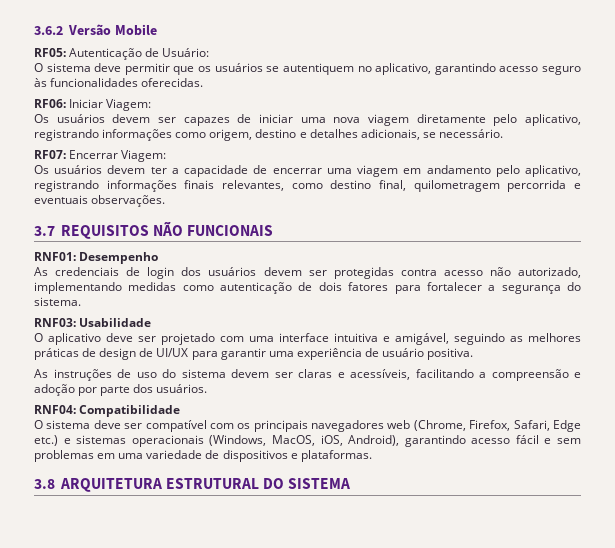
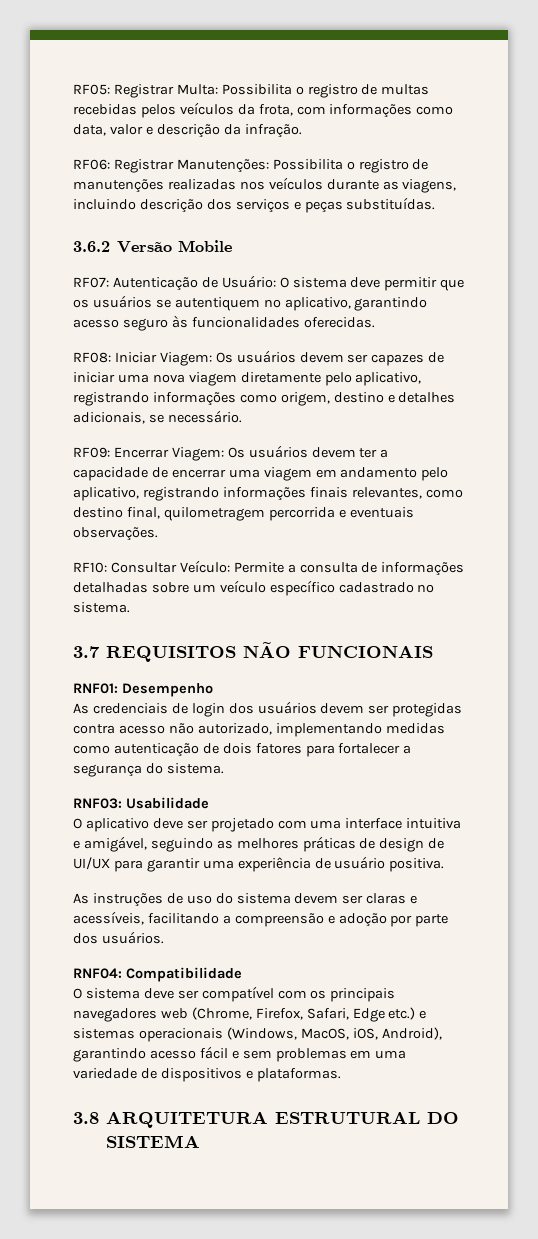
(34, 30) none -> [73,84,430,98] [73,102,454,118] [73,124,302,138] [73,159,429,173] [73,177,457,193] [73,197,436,213] RF05: Registrar Multa: Possibilita o registro de multas recebidas pelos veículos da frota, com informações como data, valor e descrição da infração. // RF06: Registrar Manutenções: Possibilita o registro de manutenções realizadas nos veículos durante as viagens, incluindo descrição dos serviços e peças substituídas. //
[34,48,66,57] RF05: -> [73,277,109,288] RF07:
(210, 52) // -> (276, 281) none
[34,99,66,108] RF06: -> [73,352,111,363] RF08:
(152, 105) // -> (212, 359) none
[34,150,66,159] RF07: -> [73,447,110,458] RF09:
(167, 156) // -> (224, 454) none
(166, 201) none -> [73,560,465,576] [73,580,435,596] [73,602,130,613] // RF10: Consultar Veículo: Permite a consulta de informações detalhadas sobre um veículo específico cadastrado no sistema.

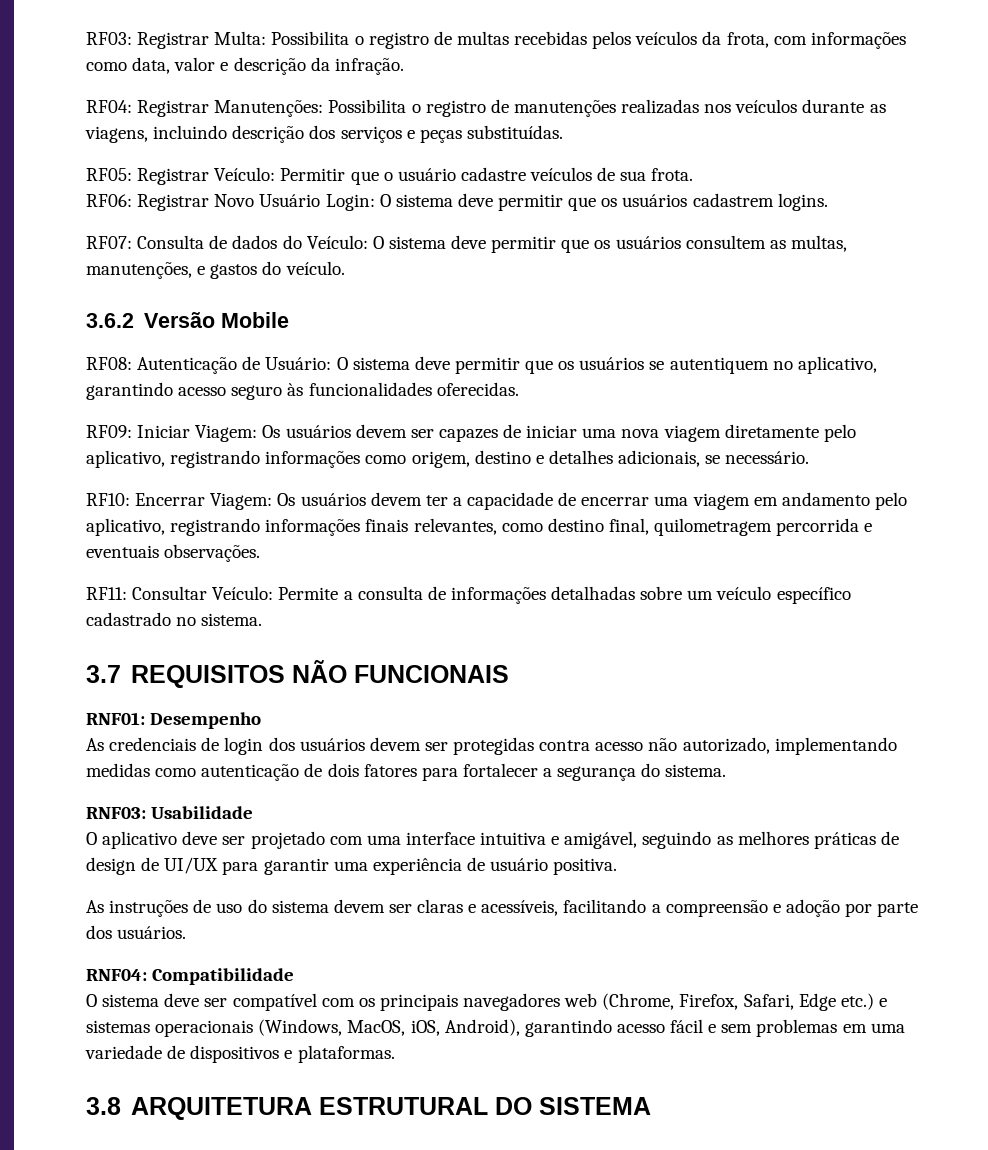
[73,84,110,95] RF05: -> [86,32,132,45] RF03:
[73,159,110,170] RF06: -> [86,100,132,113] RF04:
(436, 203) none -> [86,167,694,185] [86,193,828,211] [86,235,847,253] [86,261,345,279] // RF05: Registrar Veículo: Permitir que o usuário cadastre veículos de sua frota. // RF06: Registrar Novo Usuário Login: O sistema deve permitir que os usuários cadastrem logins. // RF07: Consulta de dados do Veículo: O sistema deve permitir que os usuários consultem as multas, manutenções, e gastos do veículo.
[73,277,109,288] RF07: -> [86,357,132,370] RF08:
[73,352,111,363] RF08: -> [86,425,132,438] RF09:
[73,447,110,458] RF09: -> [86,493,130,506] RF10:
[73,562,107,573] RF10: -> [86,587,127,600] RF11:

